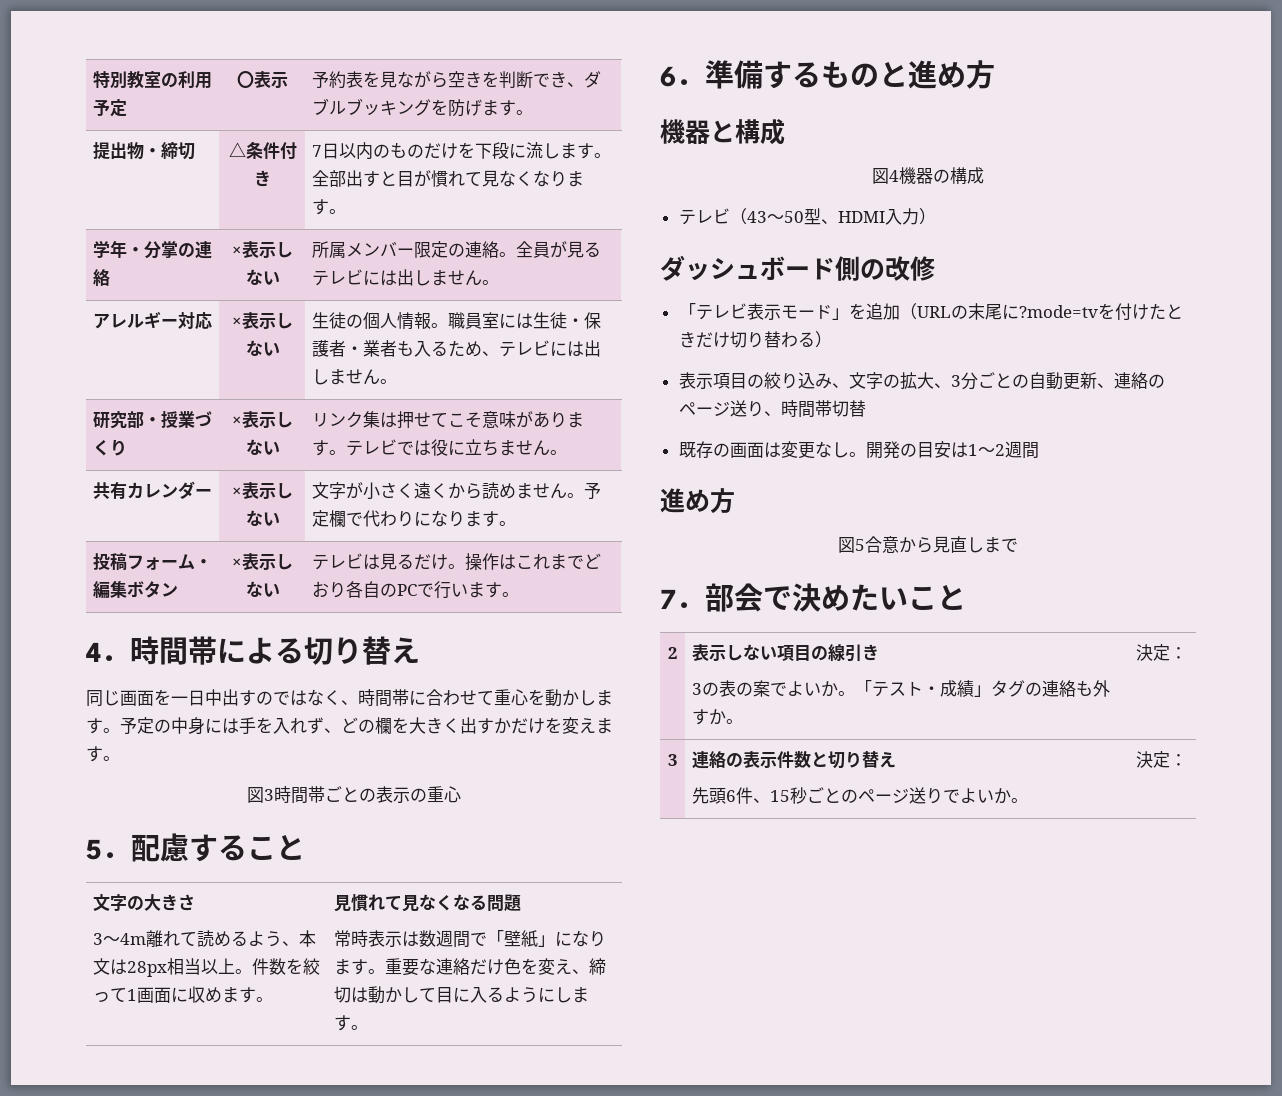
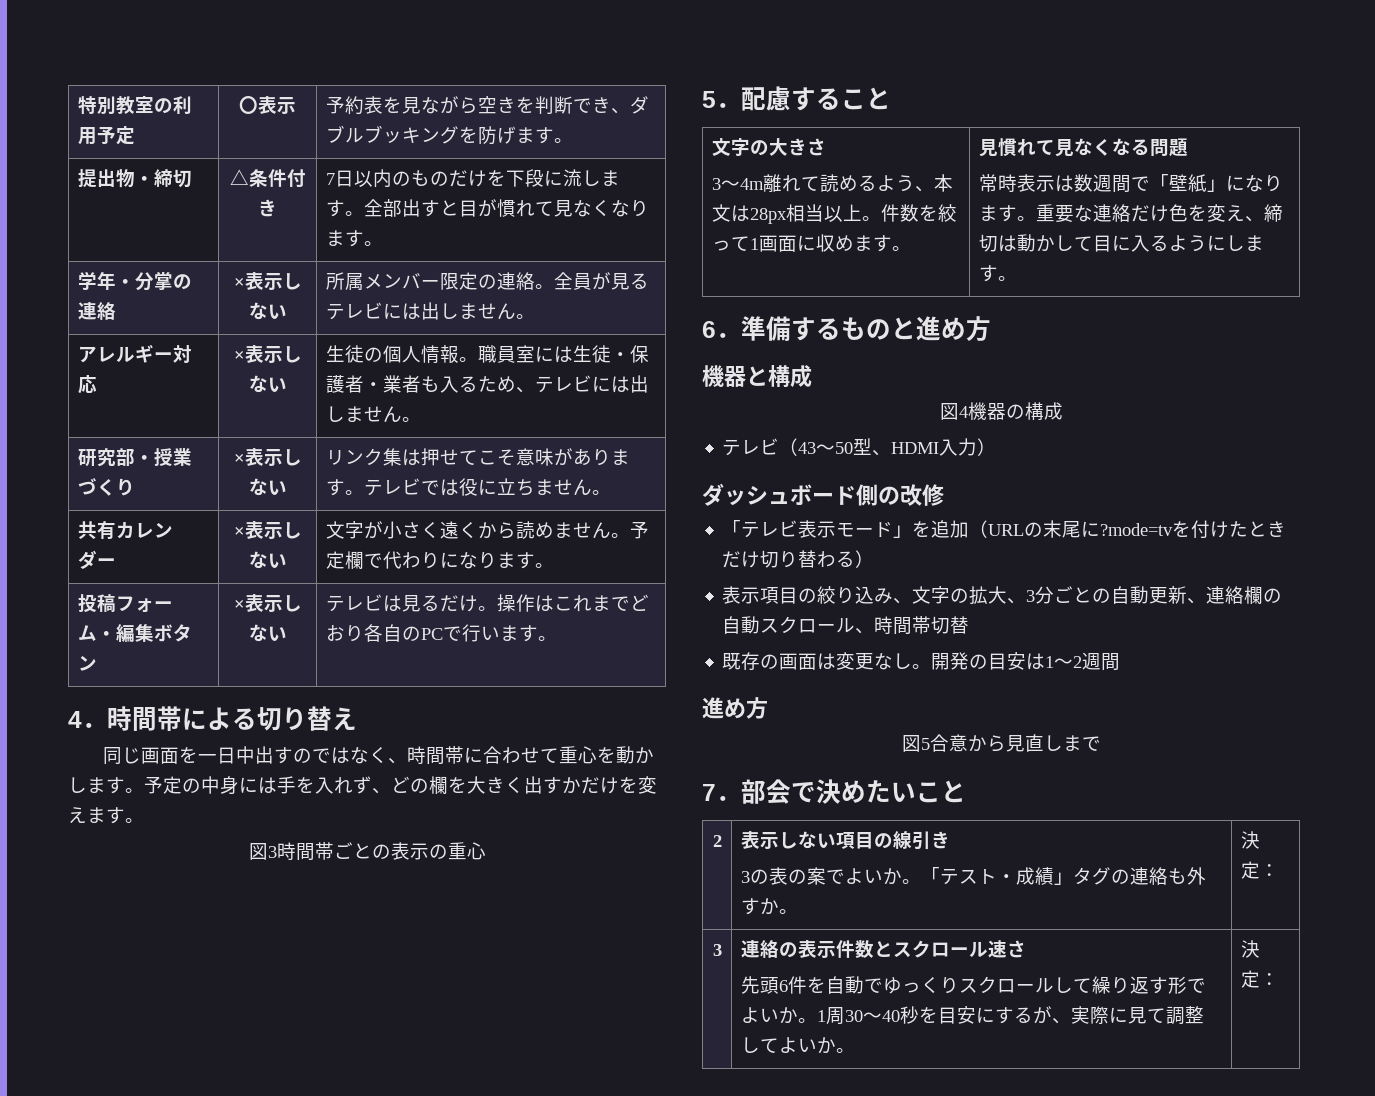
[1147,374,1165,388] [678,400,764,417] のページ送り -> [1244,586,1283,604] [722,616,856,634] 欄の自動スクロール
[828,751,897,769] 切り替え -> [892,940,1026,958] スクロール速さ
[753,787,961,804] 、15秒ごとのページ送りで -> [806,976,1206,994] [740,1006,1204,1025] [740,1037,779,1053] を自動でゆっくりスクロールして繰り返す形でよいか。1周30〜40秒を目安にするが、実際に見て調整して

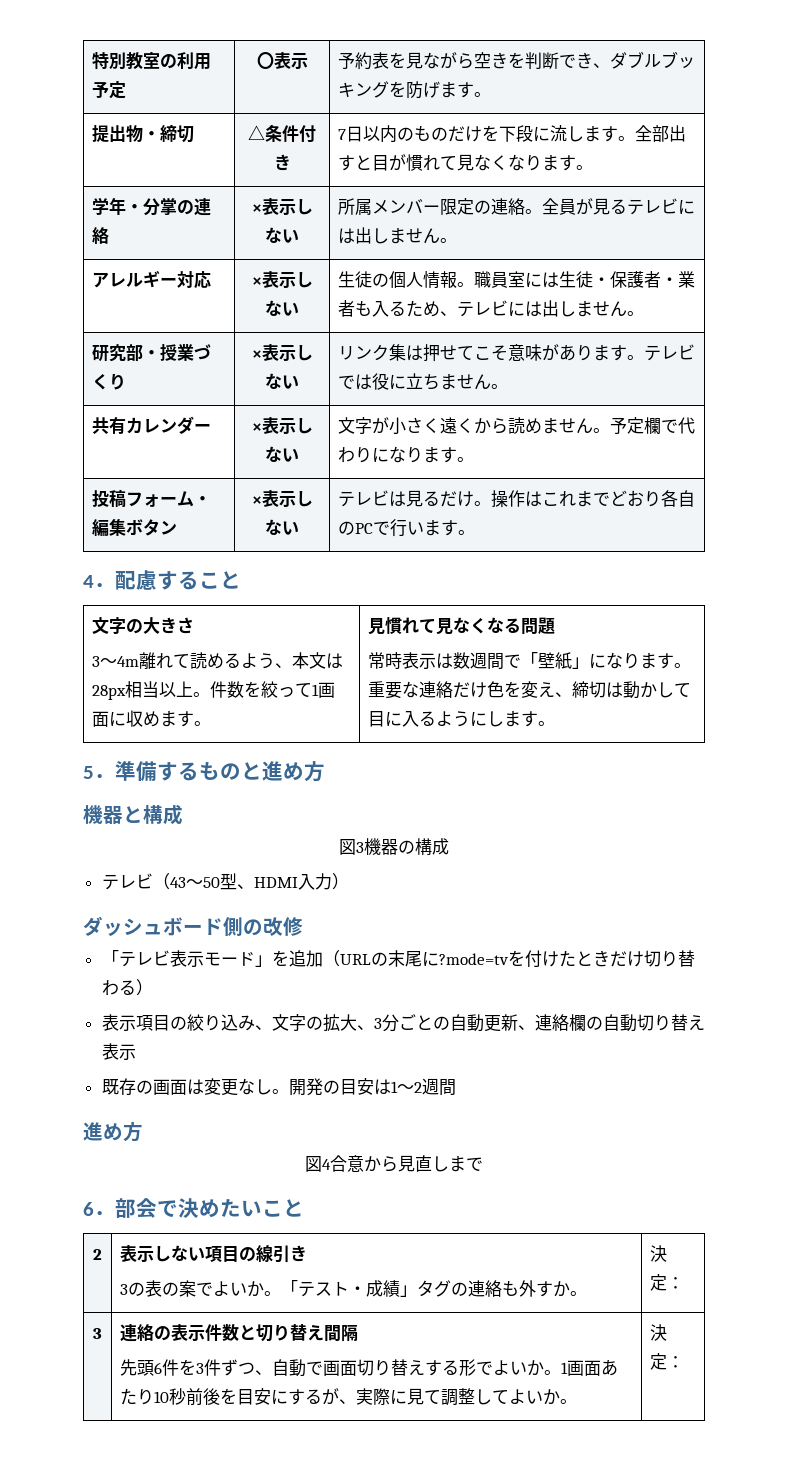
[107,706,357,731] [103,746,655,765] [68,776,657,795] [68,807,144,824] [248,842,486,861] [702,91,741,108] 時間帯による切り替え // 同じ画面を一日中出すのではなく、時間帯に合わせて重心を動かします。予定の中身には手を入れず、どの欄を大きく出すかだけを変えます。 // 図3時間帯ごとの表示の重心 // 5． -> (115, 585) none
[702,321,716,338] 6 -> [83,766,94,779] 5
[958,406,968,418] 4 -> [356,842,364,853] 3
[760,616,970,635] スクロール、時間帯切替 -> [636,1014,705,1031] [101,1043,136,1060] 切り替え表示
[920,738,930,750] 5 -> [322,1159,331,1170] 4
[702,784,716,801] 7 -> [83,1202,94,1216] 6
[892,940,1026,958] スクロール速さ -> [256,1324,359,1342] 切り替え間隔
[825,976,1206,994] [740,1006,919,1025] 自動でゆっくりスクロールして繰り返す形でよいか。1周30〜40秒 -> [196,1359,619,1377] [120,1388,221,1406] 3件ずつ、自動で画面切り替えする形でよいか。1画面あたり10秒前後

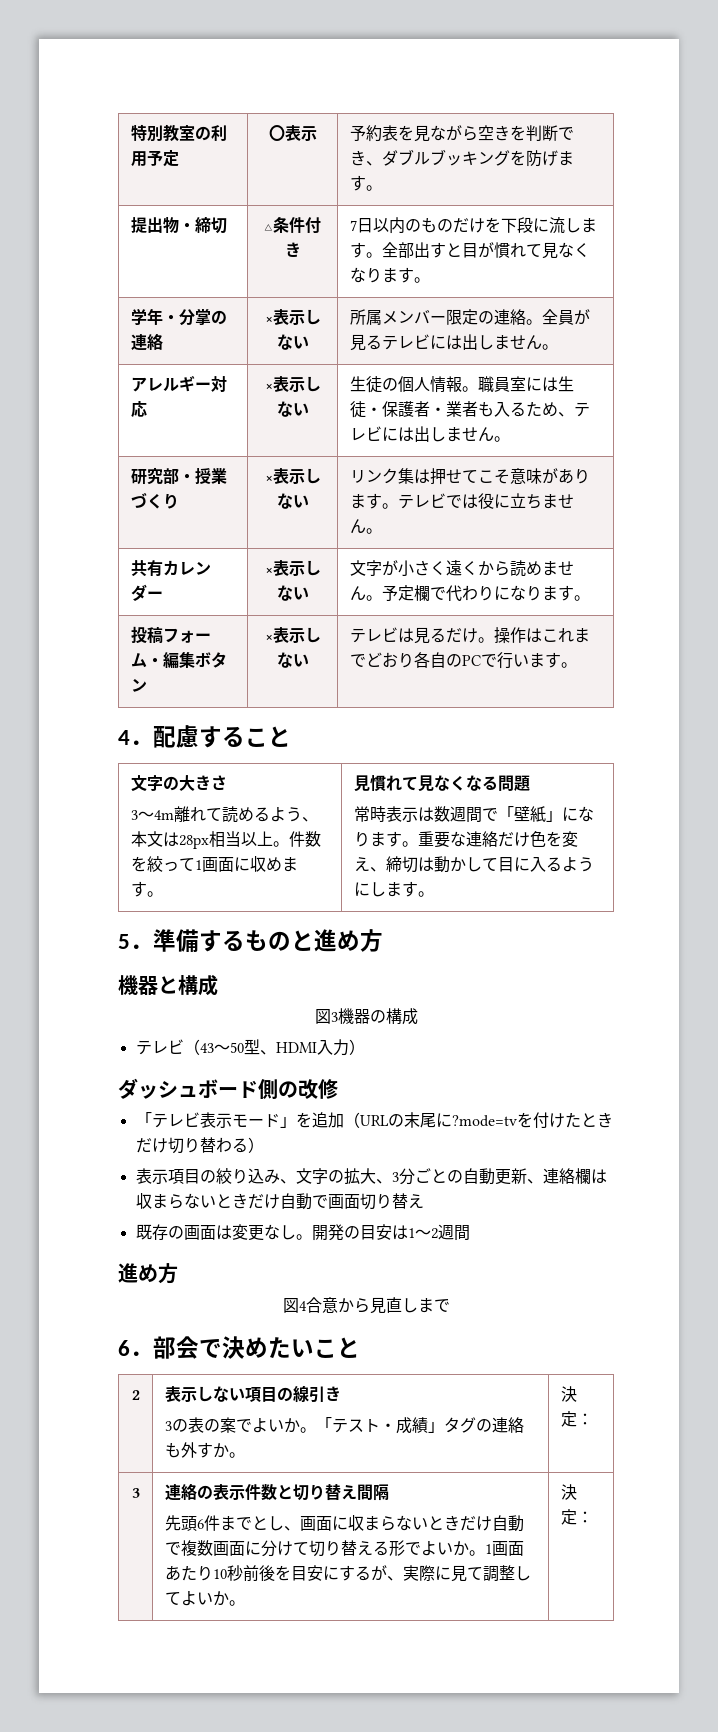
[585,1014,705,1032] [101,1043,136,1060] の自動切り替え表示 -> [590,1169,607,1184] [135,1193,424,1210] は収まらないときだけ自動で画面切り替え
[179,1359,443,1377] を3件ずつ、自動で画面切り替えす -> [219,1515,524,1532] [164,1540,373,1557] までとし、画面に収まらないときだけ自動で複数画面に分けて切り替え

